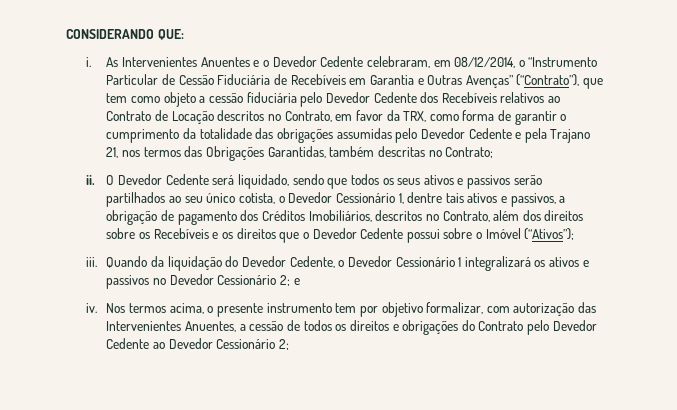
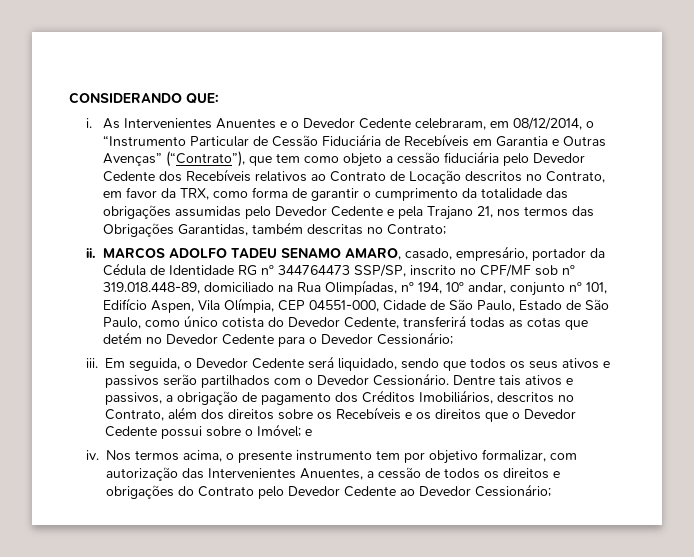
[106,175,115,185] O -> [102,246,605,261] [102,263,575,277] [102,280,607,296] [102,298,609,313] [102,315,588,330] [102,332,453,347] [85,358,192,371] MARCOS ADOLFO TADEU SENAMO AMARO, casado, empresário, portador da Cédula de Identidade RG nº 344764473 SSP/SP, inscrito no CPF/MF sob nº 319.018.448-89, domiciliado na Rua Olimpíadas, nº 194, 10º andar, conjunto nº 101, Edifício Aspen, Vila Olímpia, CEP 04551-000, Cidade de São Paulo, Estado de São Paulo, como único cotista do Devedor Cedente, transferirá todas as cotas que detém no Devedor Cedente para o Devedor Cessionário; // iii. Em seguida, o
[169,192,443,204] ao seu único cotista, o Devedor Cessionário 1, dentre -> [273,373,495,386] com o Devedor Cessionário. Dentre
[485,228,575,240] [86,256,589,271] [106,274,290,289] Imóvel (“Ativos”); // iii. Quando da liquidação do Devedor Cedente, o Devedor Cessionário 1 integralizará os ativos e passivos no Devedor Cessionário 2; -> [256,424,301,437] Imóvel;
[216,339,289,350] Cessionário 2; -> [474,484,551,497] Cessionário;

